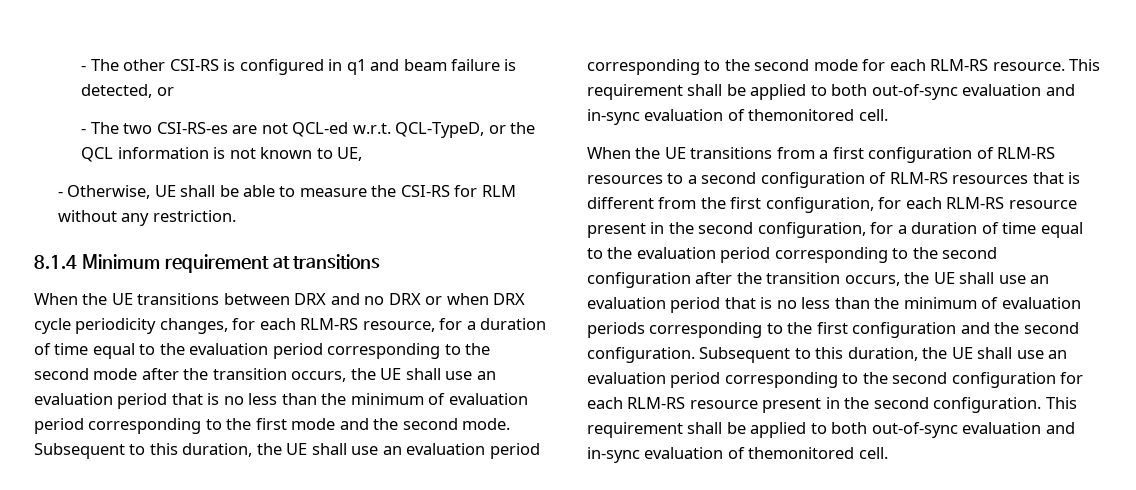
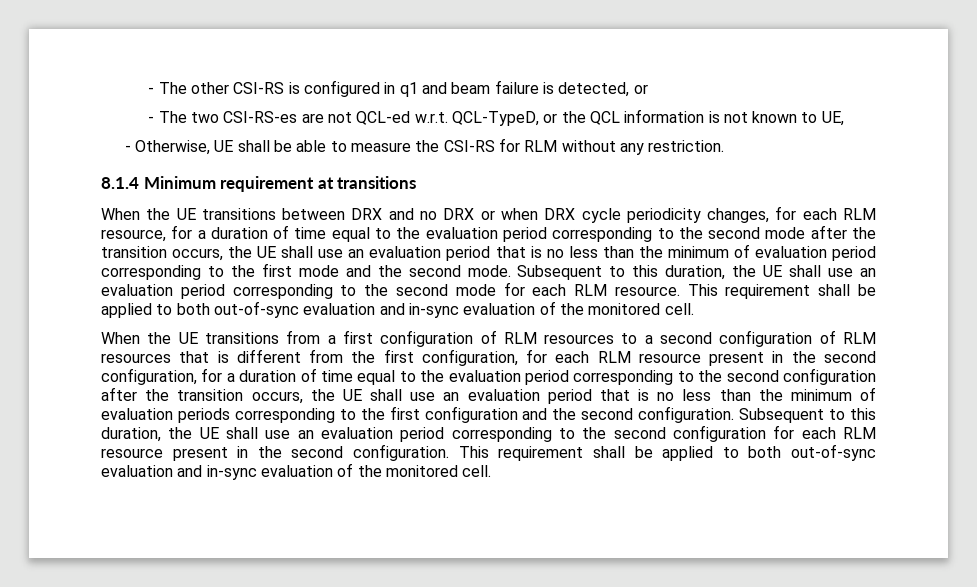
[300,318,359,330] RLM-RS -> [843,208,876,220] RLM
[930,59,989,71] RLM-RS -> [574,284,608,296] RLM
[748,109,855,121] themonitored -> [559,303,661,315] the monitored
[997,147,1056,159] RLM-RS -> [503,332,537,344] RLM
[889,172,948,184] RLM-RS -> [843,332,876,344] RLM
[946,197,1005,209] RLM-RS -> [597,351,631,363] RLM
[627,397,686,409] RLM-RS -> [843,427,877,439] RLM
[748,447,855,459] themonitored -> [357,465,458,477] the monitored

